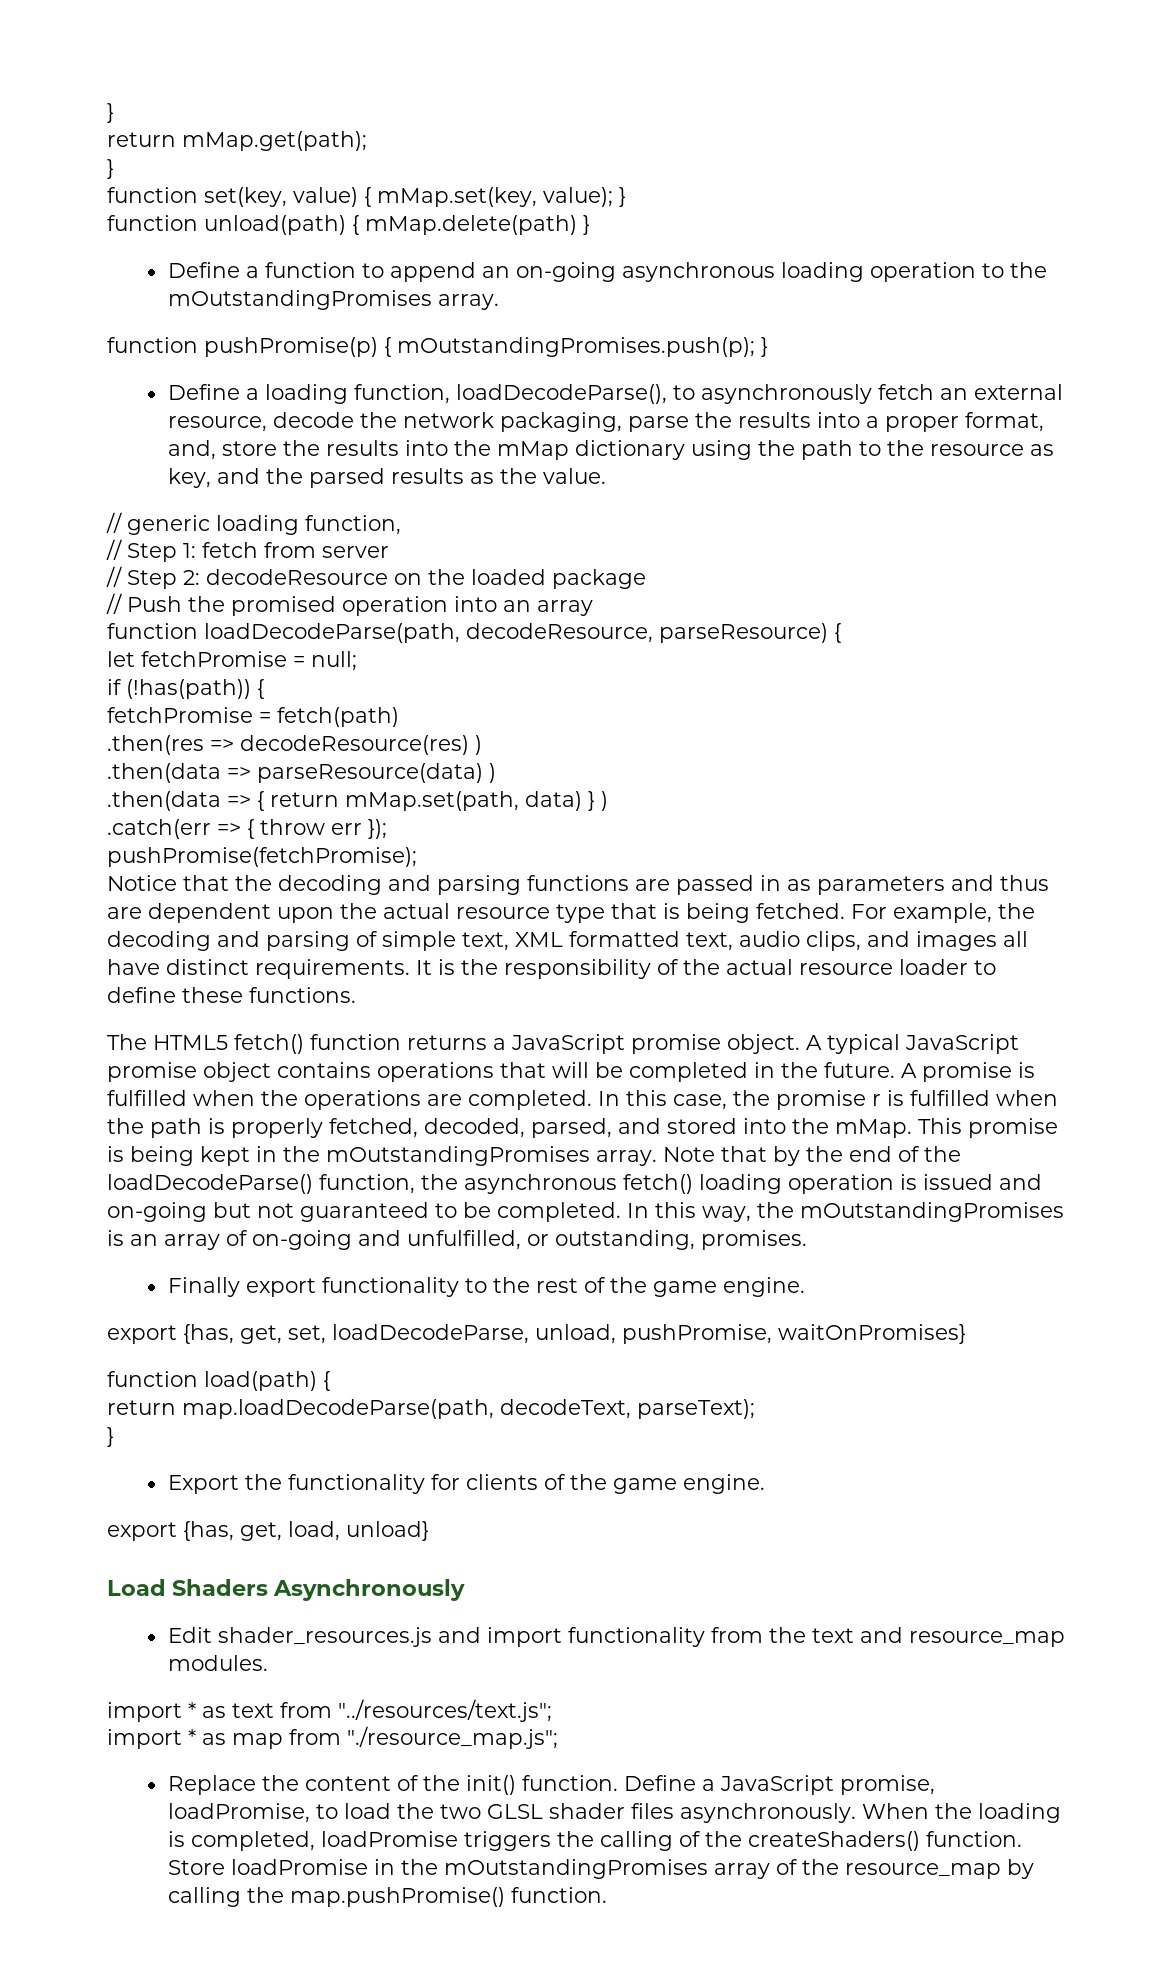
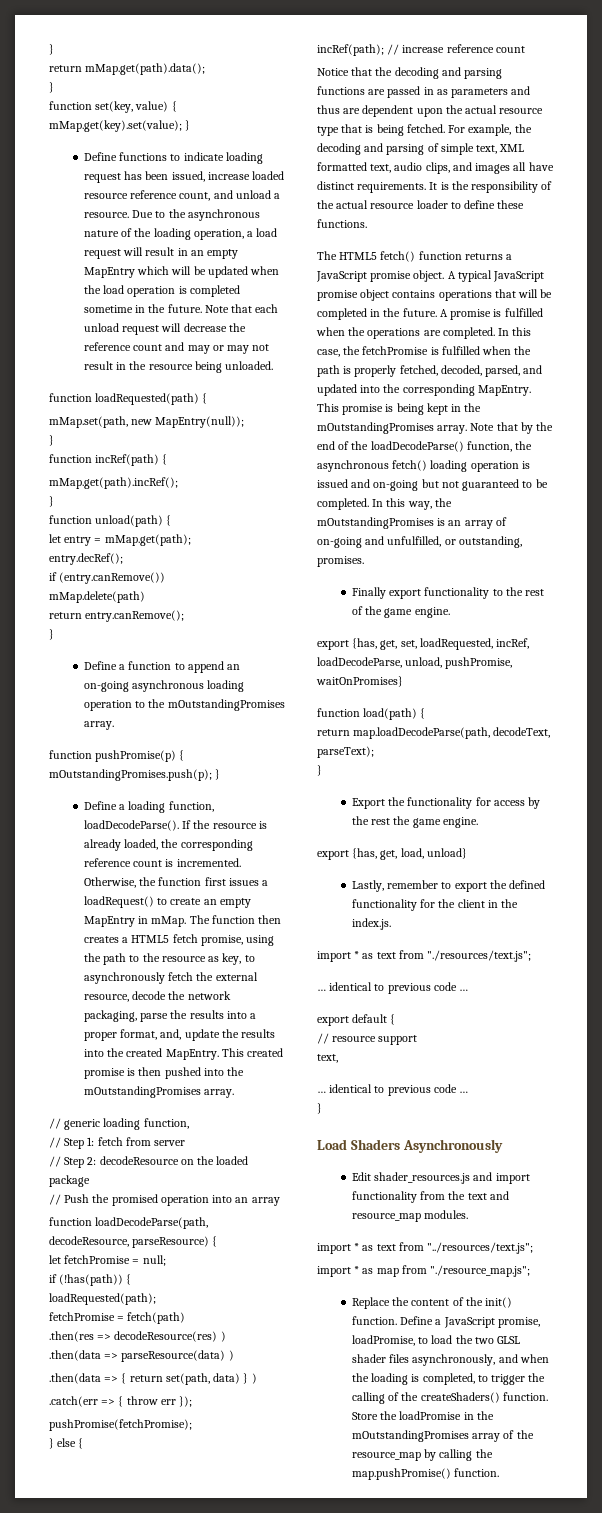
[182,131,367,151] mMap.get(path); -> [85,63,206,75] mMap.get(path).data();
[377,187,626,207] [107,215,359,235] mMap.set(key, value); } // function unload(path) { -> [49,120,191,132] [84,152,263,164] [84,171,285,183] [84,190,281,201] [84,209,260,221] [84,228,278,240] [84,247,239,259] [84,266,280,278] [84,285,240,297] [84,304,279,313] [84,323,246,335] [84,342,270,354] [84,361,274,373] [49,393,208,405] [49,416,245,428] [49,435,54,446] [49,454,168,466] [49,477,178,489] [49,496,54,507] [49,515,172,527] [49,534,191,546] [49,553,123,565] [49,572,166,584] mMap.get(key).set(value); } // Define functions to indicate loading request has been issued, increase loaded resource reference count, and unload a resource. Due to the asynchronous nature of the loading operation, a load request will result in an empty MapEntry which will be updated when the load operation is completed sometime in the future. Note that each unload request will decrease the reference count and may or may not result in the resource being unloaded. // function loadRequested(path) { // mMap.set(path, new MapEntry(null)); // } // function incRef(path) { // mMap.get(path).incRef(); // } // function unload(path) { // let entry = mMap.get(path); // entry.decRef(); // if (entry.canRemove()) //
(577, 225) none -> [49,610,185,622] // return entry.canRemove(); //
[455,384,667,404] loadDecodeParse(), -> [84,820,267,831] [84,839,253,851] [84,858,241,867] [84,877,269,888] [84,896,251,908] [84,915,282,927] [84,934,275,946] [84,953,242,965] loadDecodeParse(). If the resource is already loaded, the corresponding reference count is incremented. Otherwise, the function first issues a loadRequest() to create an empty MapEntry in mMap. The function then creates a HTML5 fetch promise, using the path to the resource as key,
[939,388,968,400] an -> [196,972,214,981] the
[221,441,277,456] store -> [184,1029,220,1041] update
[496,440,1054,460] [167,468,606,488] mMap dictionary using the path to the resource as key, and the parsed results as the value. -> [126,1048,284,1060] [84,1067,245,1079] [84,1086,235,1098] created MapEntry. This created promise is then pushed into the mOutstandingPromises array.
(264, 689) none -> [49,1293,156,1305] // loadRequested(path);
[345,791,519,811] mMap.set(path, -> [165,1373,210,1385] set(path,
(417, 857) none -> [49,1438,84,1449] [317,44,525,56] // } else { // incRef(path); // increase reference count
[776,1090,881,1110] promise r -> [362,346,429,355] fetchPromise
[667,1118,912,1138] stored into the mMap. -> [317,384,531,396] updated into the corresponding MapEntry.
(326, 1334) none -> [419,638,530,650] loadRequested, incRef,
[465,1474,566,1490] clients of -> [493,797,541,809] [352,816,391,825] access by the rest
(429, 1531) none -> [352,880,546,892] [352,899,519,911] [352,918,392,930] [317,950,532,962] [317,982,469,994] [317,1014,396,1026] [317,1033,418,1045] [317,1054,338,1063] [317,1084,469,1096] [317,1103,322,1114] // Lastly, remember to export the defined functionality for the client in the index.js. // import * as text from "./resources/text.js"; // … identical to previous code … // export default { // // resource support // text, // … identical to previous code … // }
[679,1803,929,1823] asynchronously. When -> [412,1354,549,1366] asynchronously, and when
[320,1831,551,1851] loadPromise triggers -> [477,1374,526,1385] to trigger
(225, 1867) none -> [380,1411,398,1420] the

